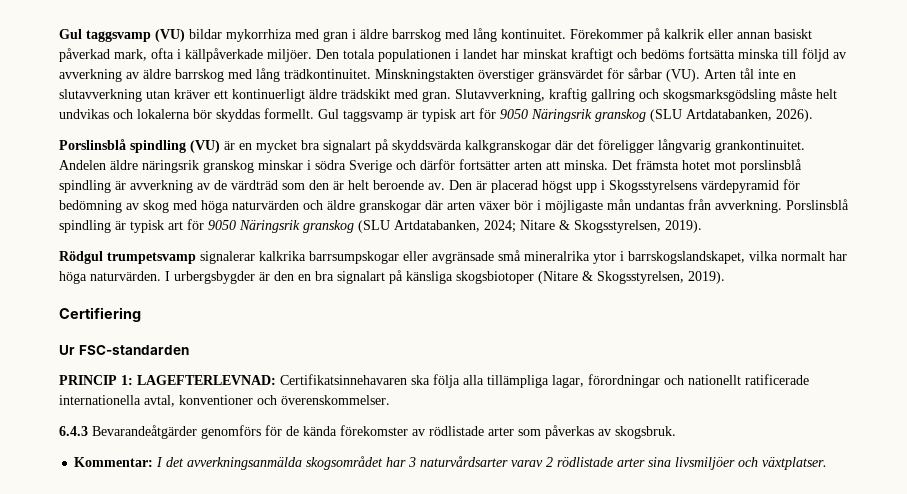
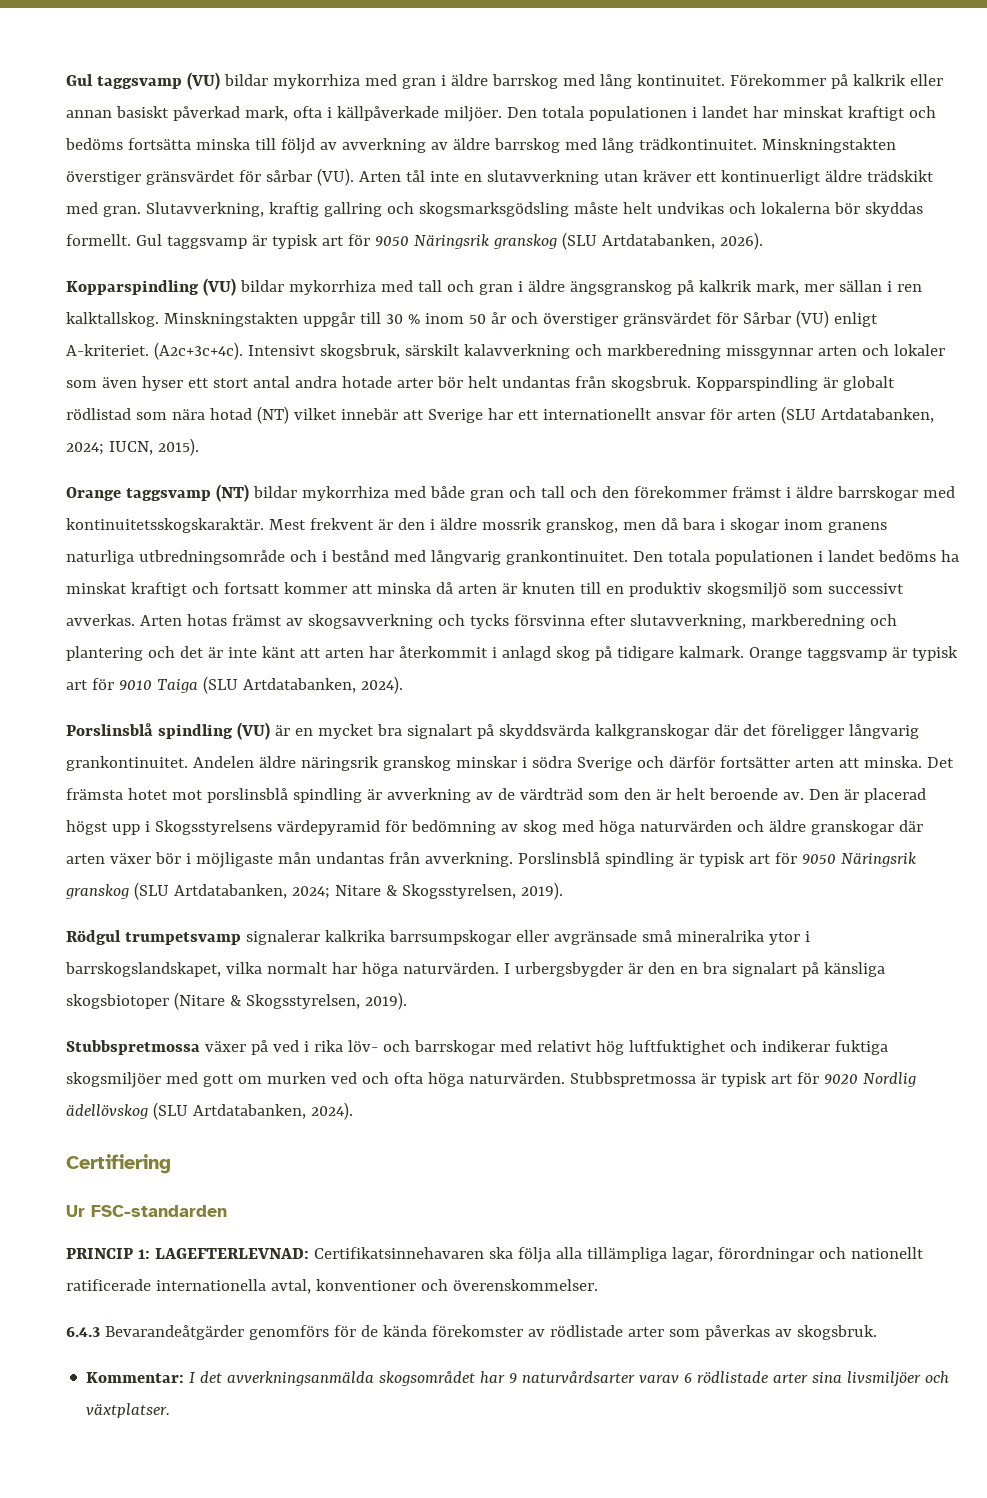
(813, 115) none -> [66,278,922,296] [66,310,878,328] [66,342,945,360] [66,376,895,391] [66,406,934,424] [66,438,199,456] [66,484,955,502] [66,518,887,533] [66,550,959,565] [66,582,904,598] [66,614,897,629] [66,646,958,661] [66,676,403,694] // Kopparspindling (VU) bildar mykorrhiza med tall och gran i äldre ängsgranskog på kalkrik mark, mer sällan i ren kalktallskog. Minskningstakten uppgår till 30 % inom 50 år och överstiger gränsvärdet för Sårbar (VU) enligt A-kriteriet. (A2c+3c+4c). Intensivt skogsbruk, särskilt kalavverkning och markberedning missgynnar arten och lokaler som även hyser ett stort antal andra hotade arter bör helt undantas från skogsbruk. Kopparspindling är globalt rödlistad som nära hotad (NT) vilket innebär att Sverige har ett internationellt ansvar för arten (SLU Artdatabanken, 2024; IUCN, 2015). // Orange taggsvamp (NT) bildar mykorrhiza med både gran och tall och den förekommer främst i äldre barrskogar med kontinuitetsskogskaraktär. Mest frekvent är den i äldre mossrik granskog, men då bara i skogar inom granens naturliga utbredningsområde och i bestånd med långvarig grankontinuitet. Den totala populationen i landet bedöms ha minskat kraftigt och fortsatt kommer att minska då arten är knuten till en produktiv skogsmiljö som successivt avverkas. Arten hotas främst av skogsavverkning och tycks försvinna efter slutavverkning, markberedning och plantering och det är inte känt att arten har återkommit i anlagd skog på tidigare kalmark. Orange taggsvamp är typisk art för 9010 Taiga (SLU Artdatabanken, 2024).
(725, 277) none -> [66,1040,888,1055] [66,1072,916,1088] [66,1102,353,1120] // Stubbspretmossa växer på ved i rika löv- och barrskogar med relativt hög luftfuktighet och indikerar fuktiga skogsmiljöer med gott om murken ved och ofta höga naturvärden. Stubbspretmossa är typisk art för 9020 Nordlig ädellövskog (SLU Artdatabanken, 2024).
[408,457,417,467] 3 -> [509,1373,518,1383] 9
[546,457,554,467] 2 -> [684,1373,693,1383] 6

